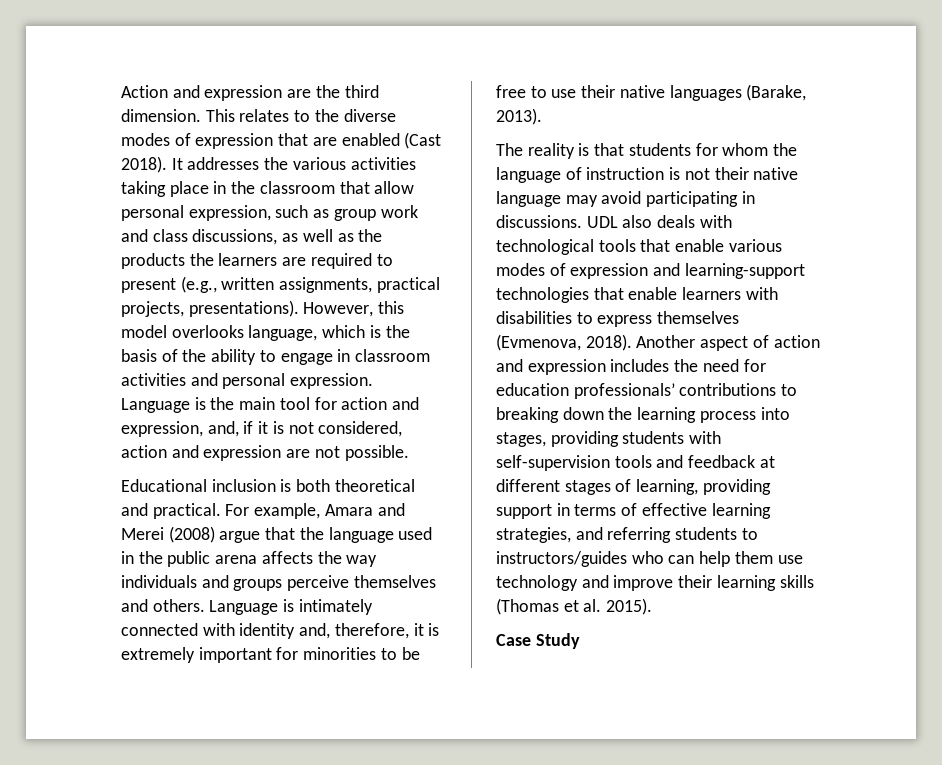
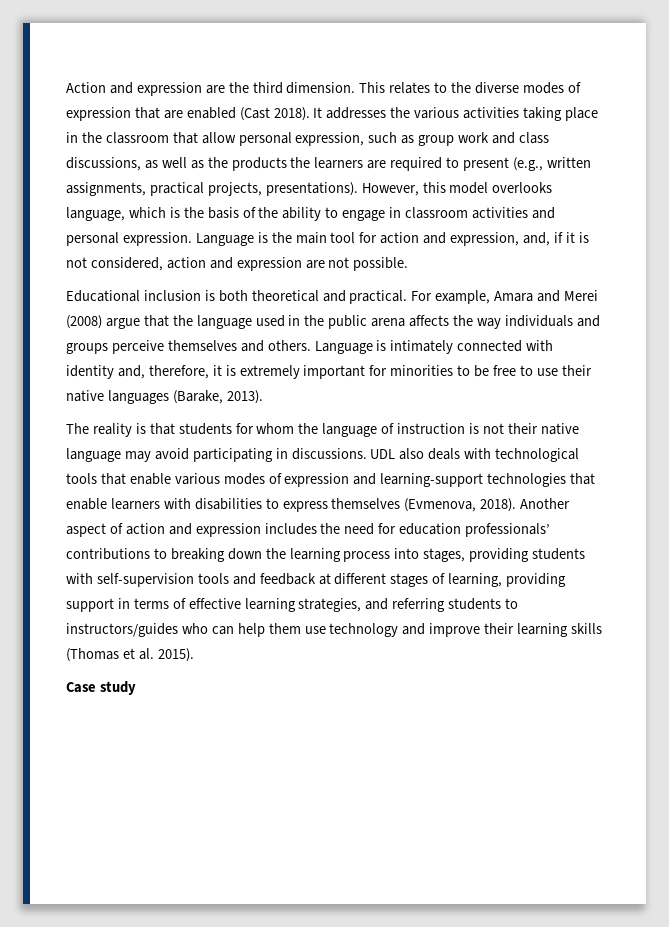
[535,633,580,649] Study -> [99,681,136,695] study

